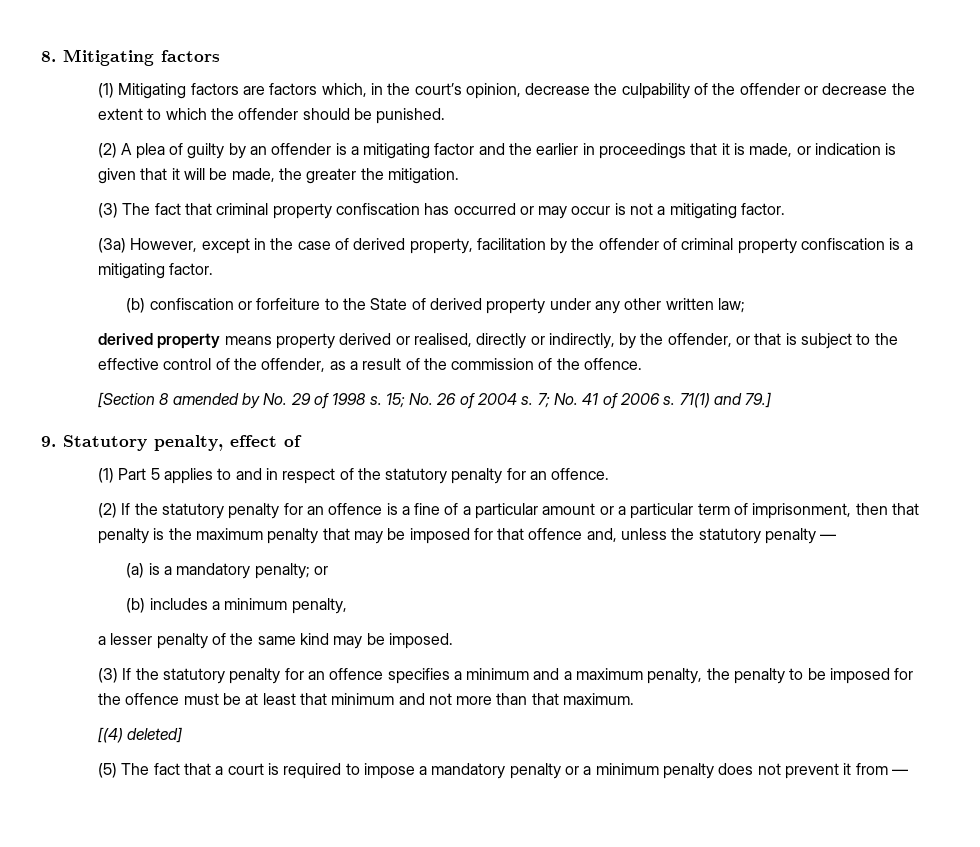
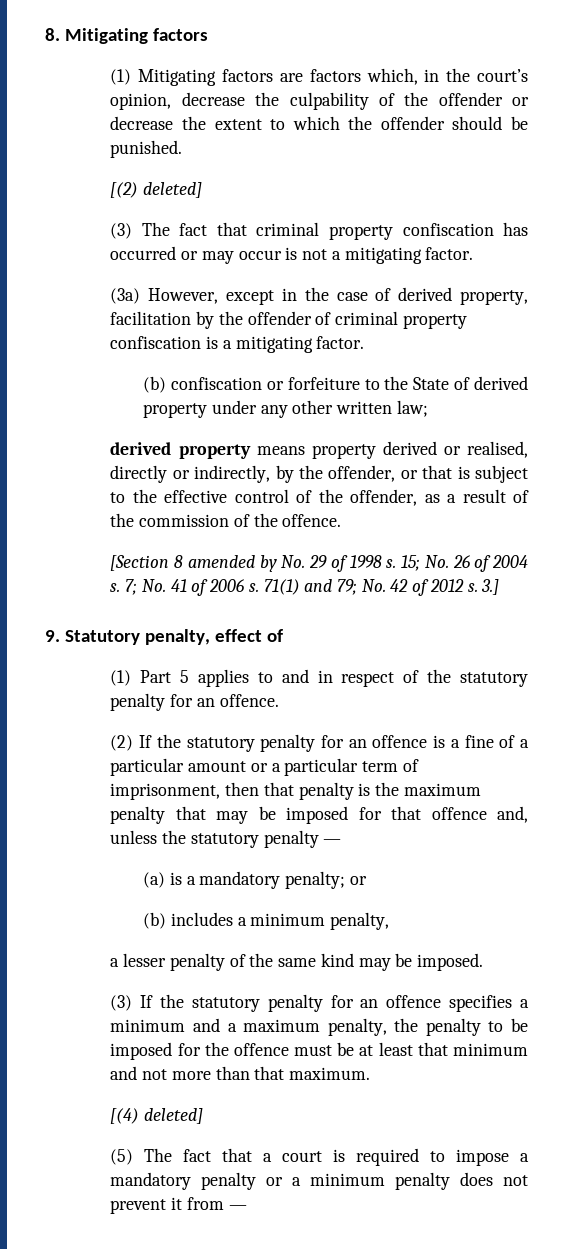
[97,143,897,159] [97,168,459,184] (2) A plea of guilty by an offender is a mitigating factor and the earlier in proceedings that it is made, or indication is given that it will be made, the greater the mitigation. -> [110,182,203,198] [(2) deleted]
[745,392,772,408] 79.] -> [336,579,500,596] 79; No. 42 of 2012 s. 3.]

